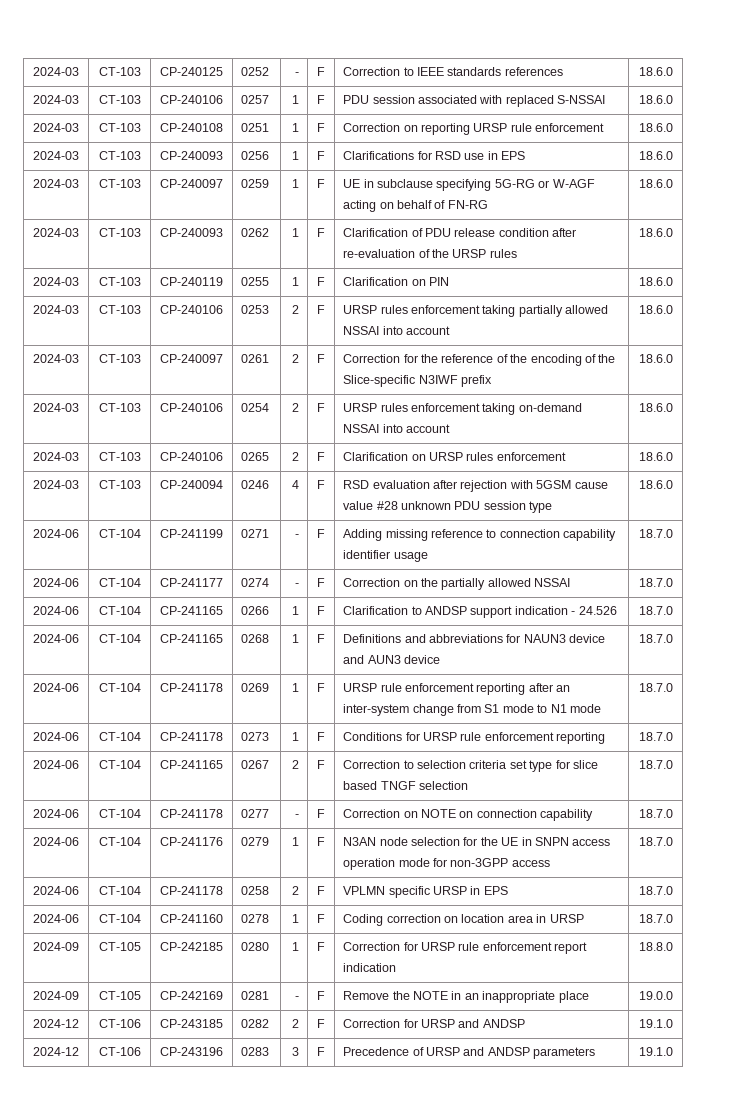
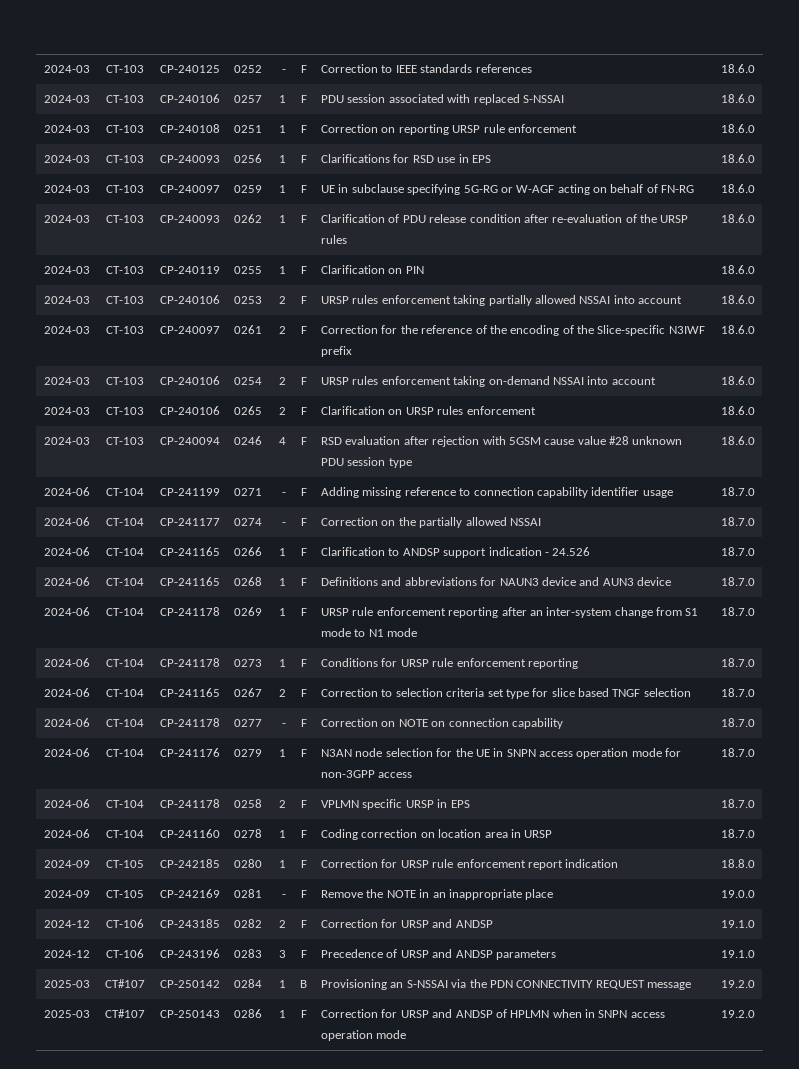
(673, 1051) none -> [44,980,90,988] [105,979,145,988] [160,980,220,988] [234,979,263,988] [278,980,286,988] [300,980,307,988] [321,979,692,990] [720,980,755,988] [44,1010,90,1018] [105,1009,145,1018] [160,1010,220,1018] [234,1009,263,1018] [278,1010,286,1018] [300,1010,307,1018] [321,1009,665,1018] [321,1030,407,1041] [720,1010,755,1018] // 2025-03 | CT#107 | CP-250142 | 0284 | 1 | B | Provisioning an S-NSSAI via the PDN CONNECTIVITY REQUEST message | 19.2.0 // 2025-03 | CT#107 | CP-250143 | 0286 | 1 | F | Correction for URSP and ANDSP of HPLMN when in SNPN access operation mode | 19.2.0

